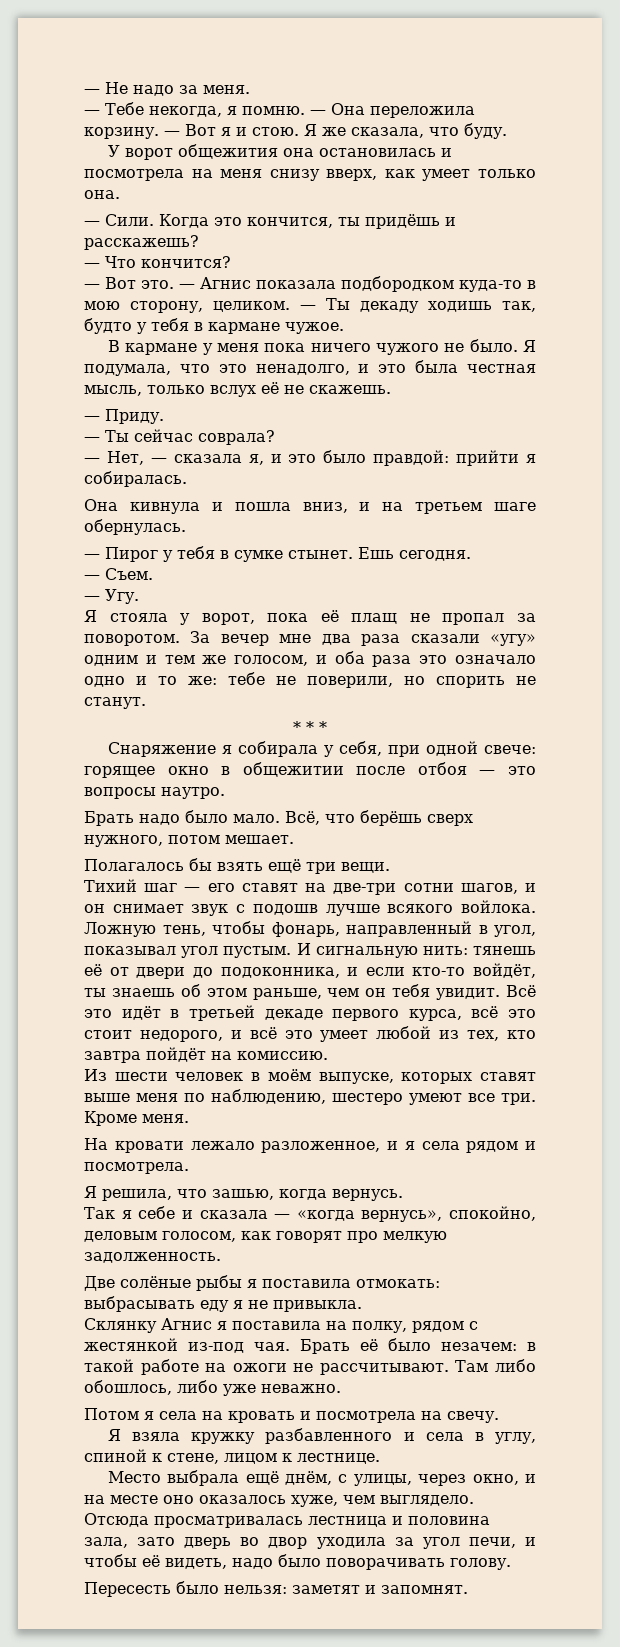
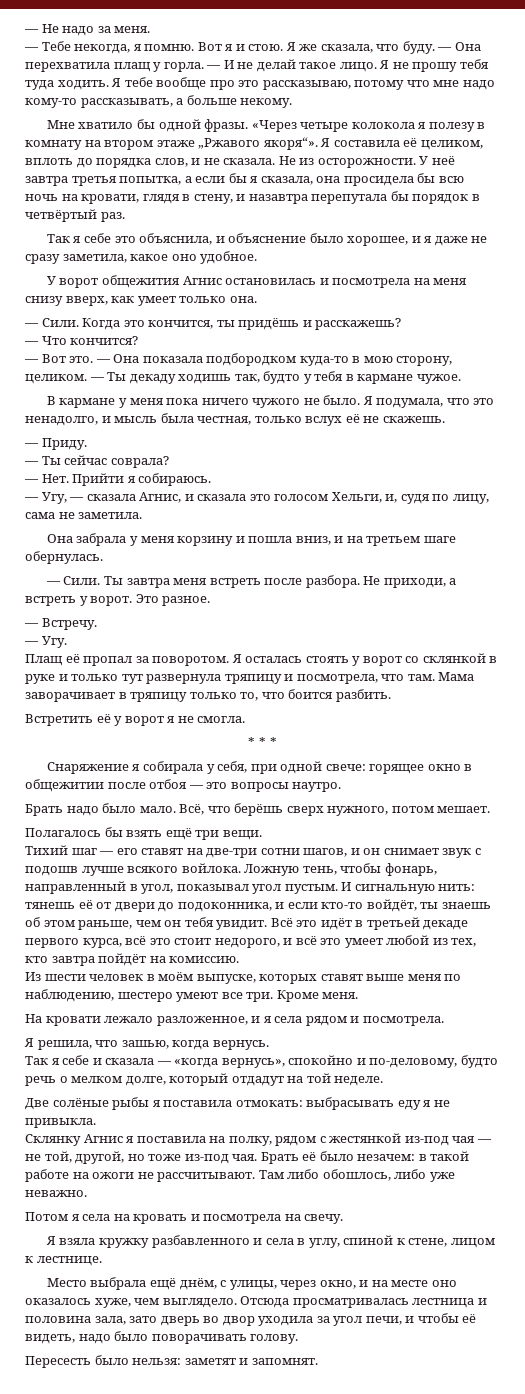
[310,103,475,118] [84,127,180,139] — Она переложила корзину. — -> (195, 47) none
(507, 131) none -> [437,42,481,51] [25,59,489,72] [25,77,495,90] [25,95,293,108] [46,119,486,132] [25,137,483,150] [25,156,455,168] [25,173,464,186] [25,191,480,204] [25,209,125,222] [46,233,488,246] [25,251,258,264] — Она перехватила плащ у горла. — И не делай такое лицо. Я не прошу тебя туда ходить. Я тебе вообще про это рассказываю, потому что мне надо кому-то рассказывать, а больше некому. // Мне хватило бы одной фразы. «Через четыре колокола я полезу в комнату на втором этаже „Ржавого якоря“». Я составила её целиком, вплоть до порядка слов, и не сказала. Не из осторожности. У неё завтра третья попытка, а если бы я сказала, она просидела бы всю ночь на кровати, глядя в стену, и назавтра перепутала бы порядок в четвёртый раз. // Так я себе это объяснила, и объяснение было хорошее, и я даже не сразу заметила, какое оно удобное.
[282,148,314,157] она -> [182,276,222,285] Агнис
[200,277,251,289] Агнис -> [113,354,140,363] Она
[378,360,536,373] [84,385,142,396] это была честная мысль, -> [114,413,252,425] мысль была честная,
[106,450,536,466] [84,471,187,487] [84,499,200,514] Нет, — сказала я, и это было правдой: прийти я собиралась. // Она кивнула -> [41,473,212,486] [24,492,489,504] [25,512,143,519] [46,533,234,546] Нет. Прийти я собираюсь. // — Угу, — сказала Агнис, и сказала это голосом Хельги, и, судя по лицу, сама не заметила. // Она забрала у меня корзину
[105,546,471,562] [84,568,153,580] Пирог у тебя в сумке стынет. Ешь сегодня. // — Съем. -> [63,575,457,588] [25,594,211,606] [24,618,97,630] Сили. Ты завтра меня встреть после разбора. Не приходи, а встреть у ворот. Это разное. // — Встречу.
[84,610,536,625] [84,631,536,646] [84,651,536,667] [84,672,536,688] [84,697,146,709] Я стояла у ворот, пока её плащ не пропал за поворотом. За вечер мне два раза сказали «угу» одним и тем же голосом, и оба раза это означало одно и то же: тебе не поверили, но спорить не станут. -> [25,653,498,666] [25,672,475,684] [25,689,391,702] [25,714,246,726] Плащ её пропал за поворотом. Я осталась стоять у ворот со склянкой в руке и только тут развернула тряпицу и посмотрела, что там. Мама заворачивает в тряпицу только то, что боится разбить. // Встретить её у ворот я не смогла.
[449,1206,536,1221] [84,1231,447,1243] [84,1252,221,1263] спокойно, деловым голосом, как говорят про мелкую задолженность. -> [288,1055,498,1068] [25,1073,384,1086] спокойно и по-деловому, будто речь о мелком долге, который отдадут на той неделе.
(244, 1347) none -> [452,1136,492,1143] [25,1151,229,1164] чая — не той, другой, но тоже из-под

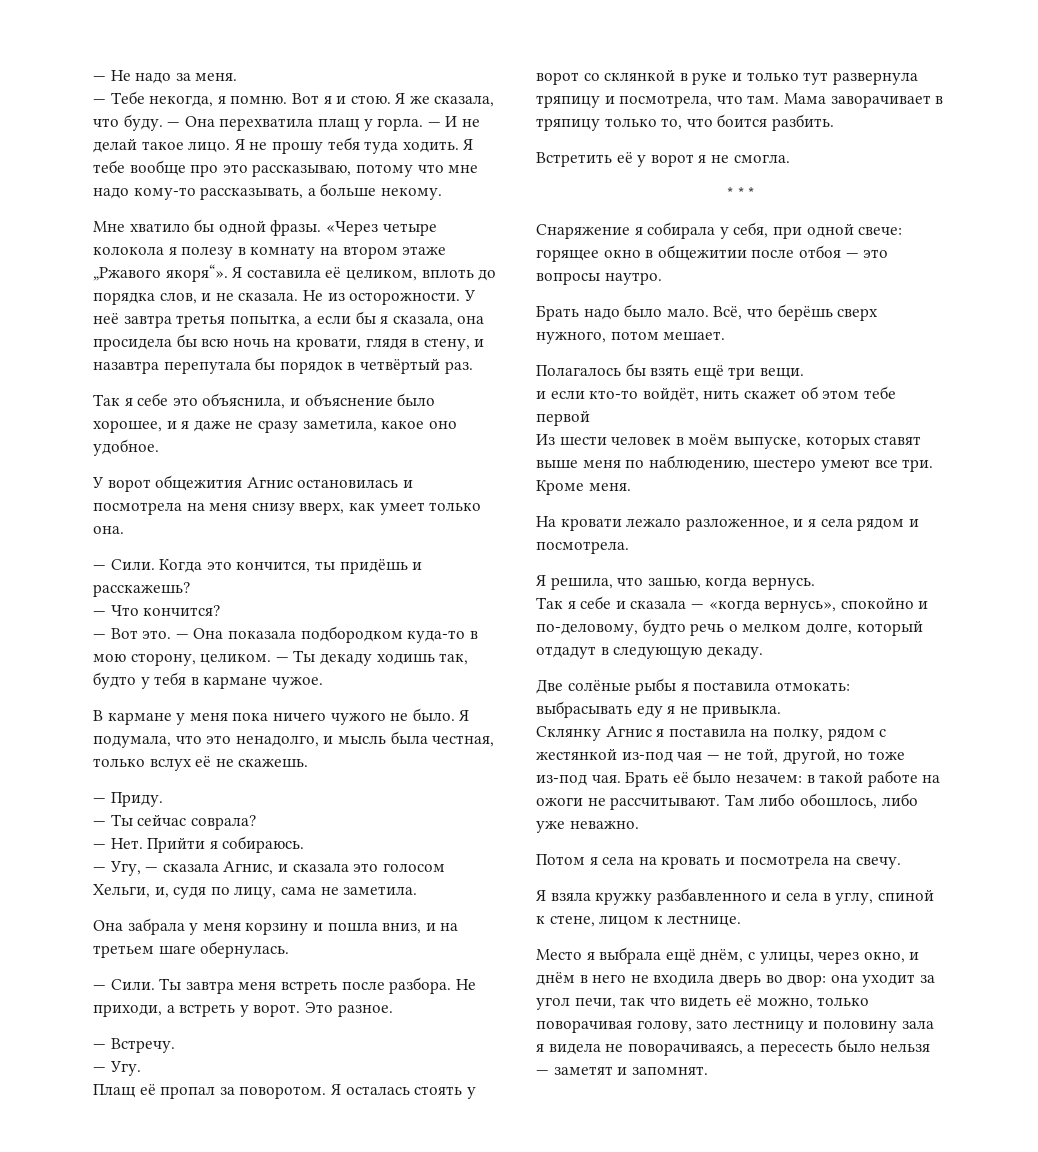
[25,845,481,858] [25,863,437,876] [25,881,476,894] [25,899,491,912] [25,917,469,930] [25,935,477,948] [25,953,240,966] Тихий шаг — его ставят на две-три сотни шагов, и он снимает звук с подошв лучше всякого войлока. Ложную тень, чтобы фонарь, направленный в угол, показывал угол пустым. И сигнальную нить: тянешь её от двери до подоконника, и если кто-то войдёт, ты знаешь об этом раньше, чем он тебя увидит. Всё это идёт в третьей декаде первого курса, всё это стоит недорого, и всё это умеет любой из тех, кто завтра пойдёт на комиссию. -> [536,386,896,402] [536,410,590,426] и если кто-то войдёт, нить скажет об этом тебе первой
[287,1073,384,1086] на той неделе. -> [600,646,763,659] в следующую декаду.
(87, 1282) none -> [586,952,595,960] я
[371,1280,457,1287] [25,1296,487,1308] [25,1313,477,1326] [25,1331,299,1344] [25,1355,182,1368] на месте оно оказалось хуже, чем выглядело. Отсюда просматривалась лестница и половина зала, зато дверь во двор уходила за угол печи, и чтобы её видеть, надо было поворачивать голову. // Пересесть было нельзя: -> [536,972,935,987] [536,995,870,1010] [536,1020,934,1033] [536,1039,931,1056] [536,1070,549,1075] днём в него не входила дверь во двор: она уходит за угол печи, так что видеть её можно, только поворачивая голову, зато лестницу и половину зала я видела не поворачиваясь, а пересесть было нельзя —

